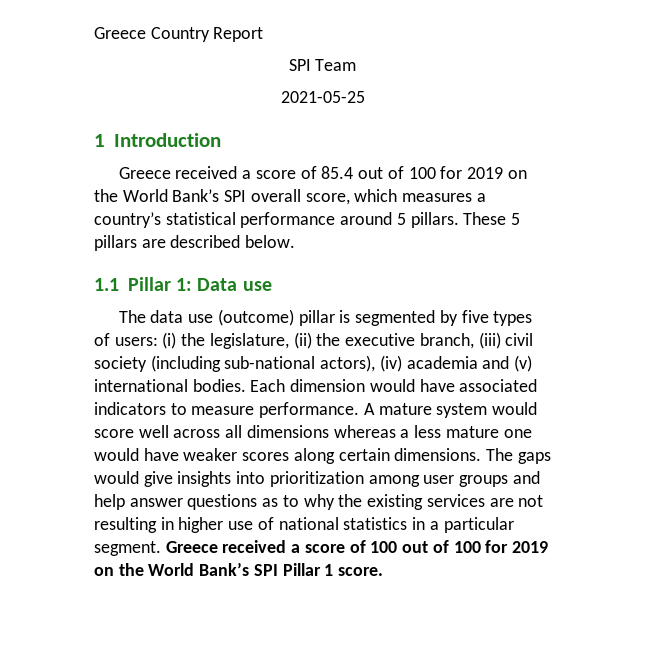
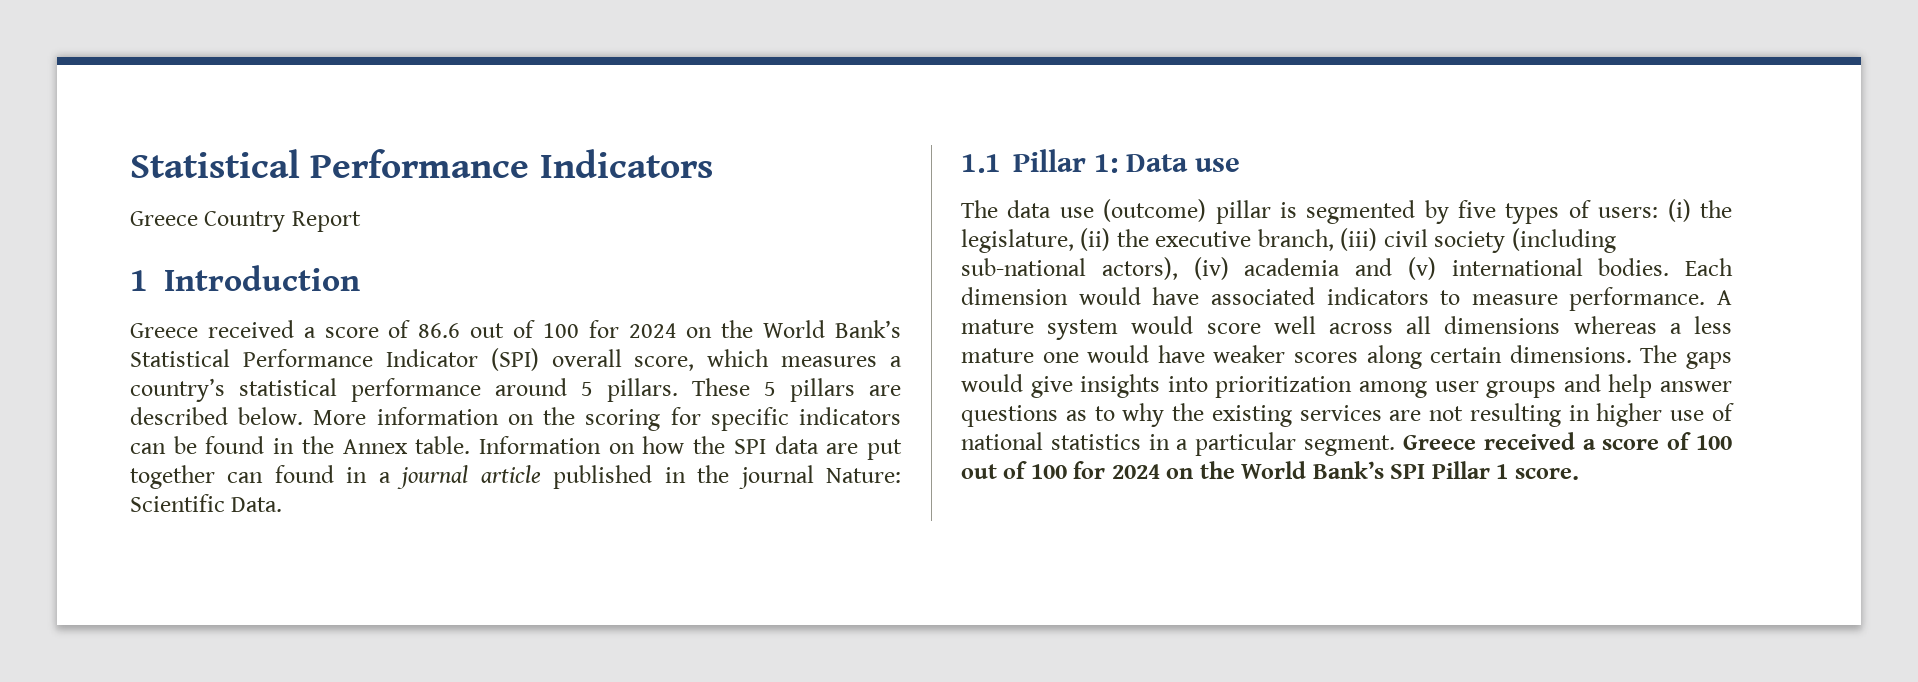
(94, 33) none -> [130,149,713,178] Statistical Performance Indicators //
[288,59,357,71] [280,91,365,103] // SPI Team // 2021-05-25 -> (361, 221) none
[321,166,527,179] [94,189,247,202] 85.4 out of 100 for 2019 on the World Bank’s SPI -> [418,320,901,338] [130,348,539,371] 86.6 out of 100 for 2024 on the World Bank’s Statistical Performance Indicator (SPI)
(296, 241) none -> [313,407,901,431] [130,436,902,460] [130,465,901,489] [130,494,283,512] More information on the scoring for specific indicators can be found in the Annex table. Information on how the SPI data are put together can found in a journal article published in the journal Nature: Scientific Data.
[511,541,548,553] 2019 -> [1111,464,1160,479] 2024

